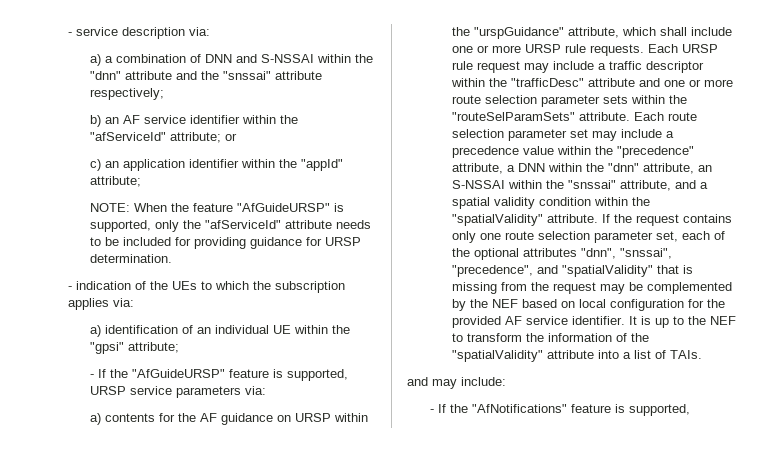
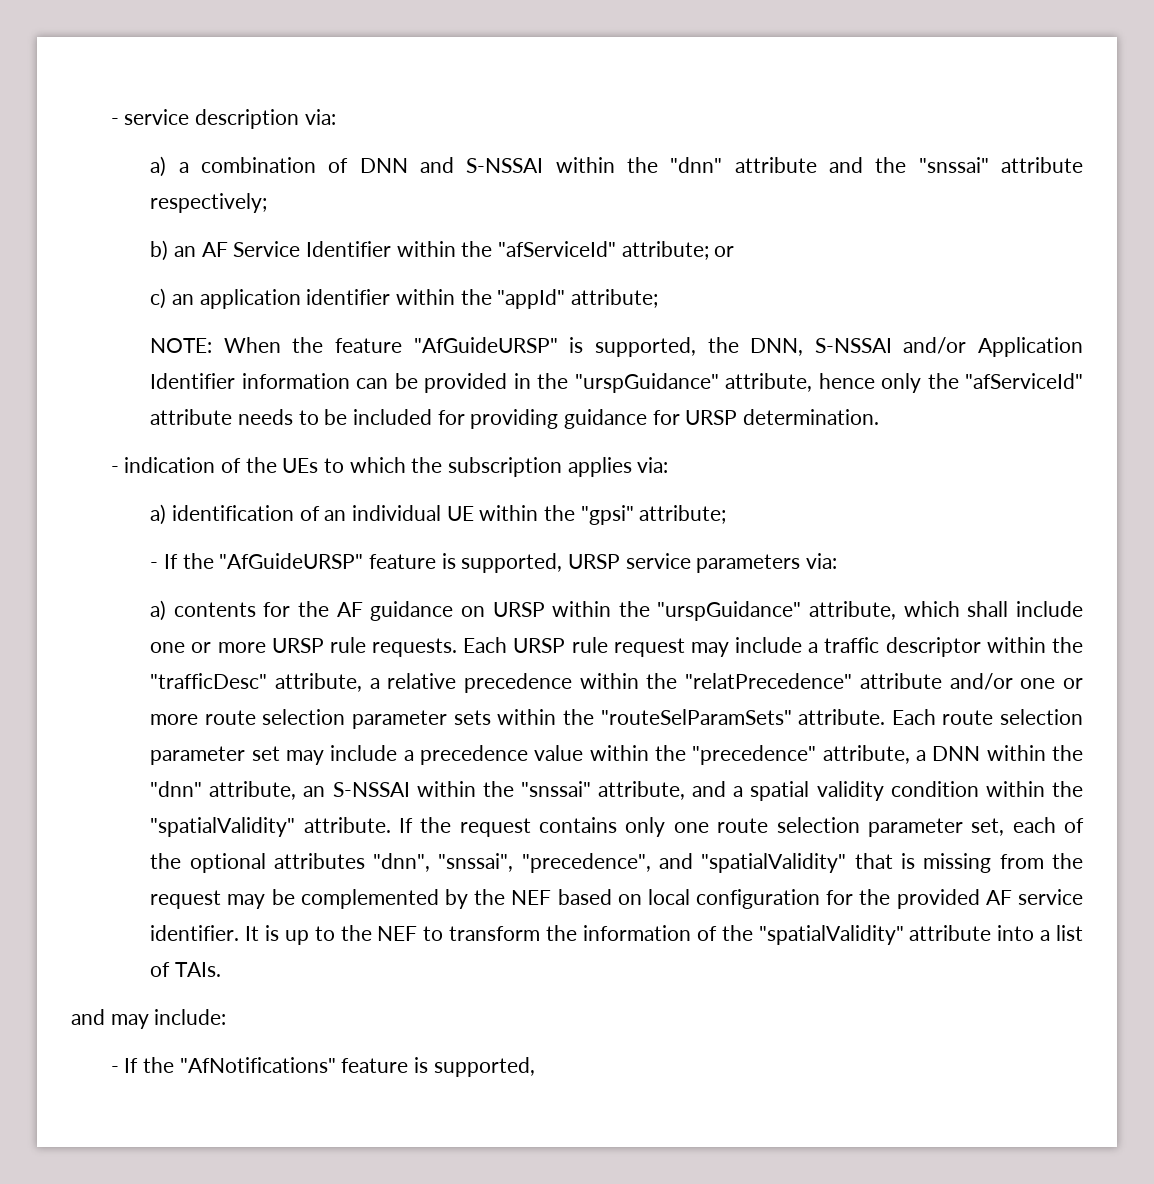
[144,115,241,124] service identifier -> [233,241,391,257] Service Identifier
(152, 226) none -> [707,337,1083,357] [150,373,875,393] the DNN, S-NSSAI and/or Application Identifier information can be provided in the "urspGuidance" attribute, hence
[588,78,661,87] attribute and -> [274,673,1013,693] attribute, a relative precedence within the "relatPrecedence" attribute and/or

